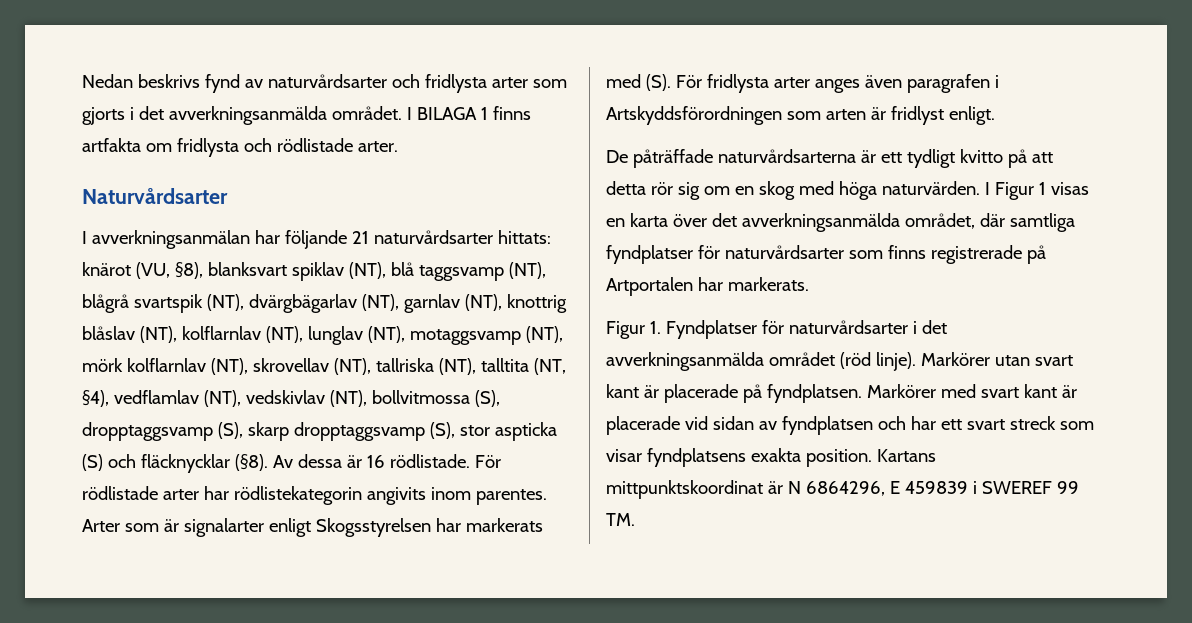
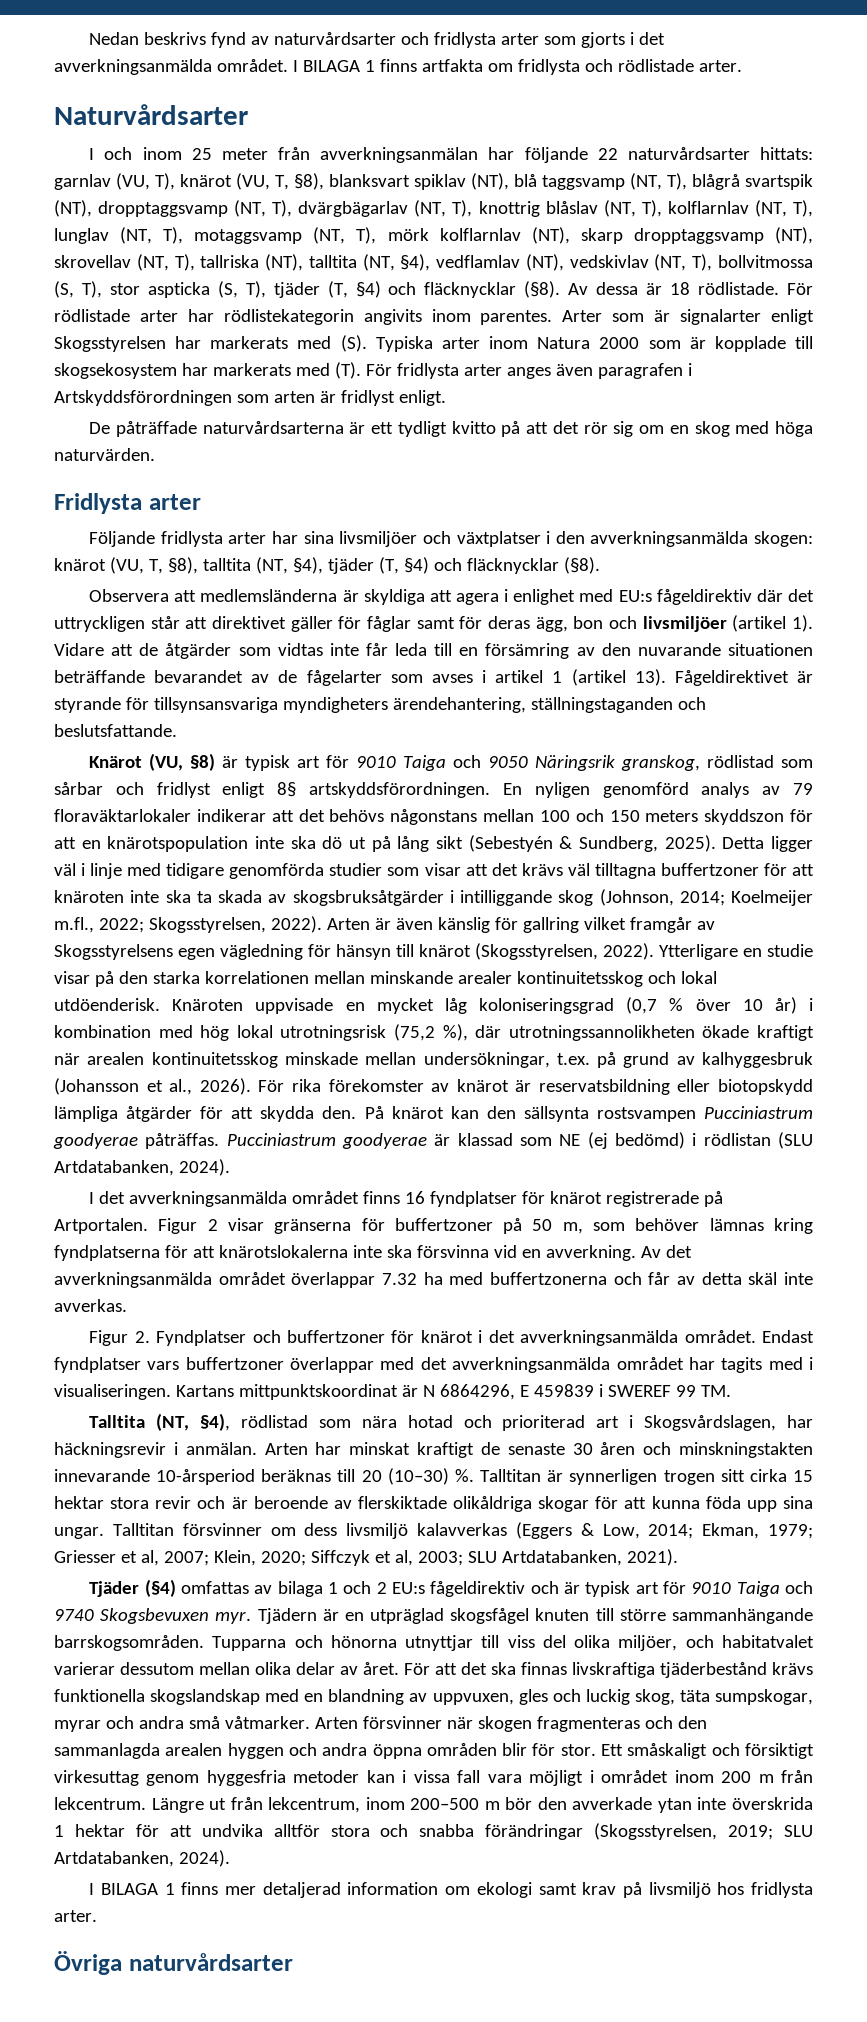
(87, 237) none -> [104,147,311,160] och inom 25 meter från
[351,231,369,244] 21 -> [597,148,618,160] 22
[82,262,170,279] knärot (VU, -> [54,173,289,190] garnlav (VU, T), knärot (VU, T,
[508,262,546,279] (NT), -> [630,173,687,190] (NT, T),
[248,294,567,313] [82,326,563,345] [82,358,371,375] dvärgbägarlav (NT), garnlav (NT), knottrig blåslav (NT), kolflarnlav (NT), lunglav (NT), motaggsvamp (NT), mörk kolflarnlav (NT), skrovellav (NT), -> [98,200,814,217] [54,227,813,244] [54,254,195,271] dropptaggsvamp (NT, T), dvärgbägarlav (NT, T), knottrig blåslav (NT, T), kolflarnlav (NT, T), lunglav (NT, T), motaggsvamp (NT, T), mörk kolflarnlav (NT), skarp dropptaggsvamp (NT), skrovellav (NT, T),
[329,390,500,407] [82,422,557,441] [82,454,103,471] (NT), bollvitmossa (S), dropptaggsvamp (S), skarp dropptaggsvamp (S), stor aspticka (S) -> [654,254,813,271] [54,281,381,298] (NT, T), bollvitmossa (S, T), stor aspticka (S, T), tjäder (T, §4)
[366,455,385,468] 16 -> [670,282,691,295] 18
(671, 82) none -> [375,336,813,352] [54,362,361,379] Typiska arter inom Natura 2000 som är kopplade till skogsekosystem har markerats med (T).
[606,181,646,195] detta -> [552,421,579,434] det
[984,182,1089,200] [606,213,1075,232] [606,245,1046,264] [606,277,809,296] [606,320,947,339] [606,352,1073,371] [606,384,1077,403] [606,416,1094,435] [606,448,872,467] I Figur 1 visas en karta över det avverkningsanmälda området, där samtliga fyndplatser för naturvårdsarter som finns registrerade på Artportalen har markerats. // Figur 1. Fyndplatser för naturvårdsarter i det avverkningsanmälda området (röd linje). Markörer utan svart kant är placerade på fyndplatsen. Markörer med svart kant är placerade vid sidan av fyndplatsen och har ett svart streck som visar fyndplatsens exakta position. -> [54,493,201,514] [89,531,813,547] [54,557,600,574] [89,589,815,605] [54,615,813,632] [54,643,813,659] [54,669,813,686] [54,697,706,713] [54,724,177,737] [89,753,813,771] [54,782,813,798] [54,809,814,825] [54,835,813,852] [54,863,814,879] [54,889,813,906] [54,916,715,933] [54,943,813,960] [54,971,717,987] [54,997,813,1014] [54,1024,815,1041] [54,1052,813,1068] [54,1078,813,1095] [54,1106,813,1122] [53,1132,814,1149] [54,1159,230,1176] [89,1191,724,1207] [54,1218,813,1234] [54,1245,692,1261] [54,1272,813,1288] [54,1299,127,1312] [89,1330,814,1346] [54,1357,814,1373] [54,1384,171,1400] // Fridlysta arter // Följande fridlysta arter har sina livsmiljöer och växtplatser i den avverkningsanmälda skogen: knärot (VU, T, §8), talltita (NT, §4), tjäder (T, §4) och fläcknycklar (§8). // Observera att medlemsländerna är skyldiga att agera i enlighet med EU:s fågeldirektiv där det uttryckligen står att direktivet gäller för fåglar samt för deras ägg, bon och livsmiljöer (artikel 1). Vidare att de åtgärder som vidtas inte får leda till en försämring av den nuvarande situationen beträffande bevarandet av de fågelarter som avses i artikel 1 (artikel 13). Fågeldirektivet är styrande för tillsynsansvariga myndigheters ärendehantering, ställningstaganden och beslutsfattande. // Knärot (VU, §8) är typisk art för 9010 Taiga och 9050 Näringsrik granskog, rödlistad som sårbar och fridlyst enligt 8§ artskyddsförordningen. En nyligen genomförd analys av 79 floraväktarlokaler indikerar att det behövs någonstans mellan 100 och 150 meters skyddszon för att en knärotspopulation inte ska dö ut på lång sikt (Sebestyén & Sundberg, 2025). Detta ligger väl i linje med tidigare genomförda studier som visar att det krävs väl tilltagna buffertzoner för att knäroten inte ska ta skada av skogsbruksåtgärder i intilliggande skog (Johnson, 2014; Koelmeijer m.fl., 2022; Skogsstyrelsen, 2022). Arten är även känslig för gallring vilket framgår av Skogsstyrelsens egen vägledning för hänsyn till knärot (Skogsstyrelsen, 2022). Ytterligare en studie visar på den starka korrelationen mellan minskande arealer kontinuitetsskog och lokal utdöenderisk. Knäroten uppvisade en mycket låg koloniseringsgrad (0,7 % över 10 år) i kombination med hög lokal utrotningsrisk (75,2 %), där utrotningssannolikheten ökade kraftigt när arealen kontinuitetsskog minskade mellan undersökningar, t.ex. på grund av kalhyggesbruk (Johansson et al., 2026). För rika förekomster av knärot är reservatsbildning eller biotopskydd lämpliga åtgärder för att skydda den. På knärot kan den sällsynta rostsvampen Pucciniastrum goodyerae påträffas. Pucciniastrum goodyerae är klassad som NE (ej bedömd) i rödlistan (SLU Artdatabanken, 2024). // I det avverkningsanmälda området finns 16 fyndplatser för knärot registrerade på Artportalen. Figur 2 visar gränserna för buffertzoner på 50 m, som behöver lämnas kring fyndplatserna för att knärotslokalerna inte ska försvinna vid en avverkning. Av det avverkningsanmälda området överlappar 7.32 ha med buffertzonerna och får av detta skäl inte avverkas. // Figur 2. Fyndplatser och buffertzoner för knärot i det avverkningsanmälda området. Endast fyndplatser vars buffertzoner överlappar med det avverkningsanmälda området har tagits med i visualiseringen.
(635, 519) none -> [89,1413,813,1431] [54,1442,813,1458] [54,1468,813,1485] [54,1496,813,1512] [54,1522,814,1539] [54,1549,678,1566] [89,1579,813,1597] [54,1608,813,1624] [54,1635,814,1651] [54,1662,813,1678] [54,1689,813,1705] [54,1716,707,1732] [54,1743,814,1759] [54,1770,814,1786] [54,1797,814,1813] [54,1823,813,1840] [54,1850,230,1867] [89,1882,814,1898] [54,1910,97,1922] [54,1951,293,1975] // Talltita (NT, §4), rödlistad som nära hotad och prioriterad art i Skogsvårdslagen, har häckningsrevir i anmälan. Arten har minskat kraftigt de senaste 30 åren och minskningstakten innevarande 10-årsperiod beräknas till 20 (10–30) %. Talltitan är synnerligen trogen sitt cirka 15 hektar stora revir och är beroende av flerskiktade olikåldriga skogar för att kunna föda upp sina ungar. Talltitan försvinner om dess livsmiljö kalavverkas (Eggers & Low, 2014; Ekman, 1979; Griesser et al, 2007; Klein, 2020; Siffczyk et al, 2003; SLU Artdatabanken, 2021). // Tjäder (§4) omfattas av bilaga 1 och 2 EU:s fågeldirektiv och är typisk art för 9010 Taiga och 9740 Skogsbevuxen myr. Tjädern är en utpräglad skogsfågel knuten till större sammanhängande barrskogsområden. Tupparna och hönorna utnyttjar till viss del olika miljöer, och habitatvalet varierar dessutom mellan olika delar av året. För att det ska finnas livskraftiga tjäderbestånd krävs funktionella skogslandskap med en blandning av uppvuxen, gles och luckig skog, täta sumpskogar, myrar och andra små våtmarker. Arten försvinner när skogen fragmenteras och den sammanlagda arealen hyggen och andra öppna områden blir för stor. Ett småskaligt och försiktigt virkesuttag genom hyggesfria metoder kan i vissa fall vara möjligt i området inom 200 m från lekcentrum. Längre ut från lekcentrum, inom 200–500 m bör den avverkade ytan inte överskrida 1 hektar för att undvika alltför stora och snabba förändringar (Skogsstyrelsen, 2019; SLU Artdatabanken, 2024). // I BILAGA 1 finns mer detaljerad information om ekologi samt krav på livsmiljö hos fridlysta arter. // Övriga naturvårdsarter

